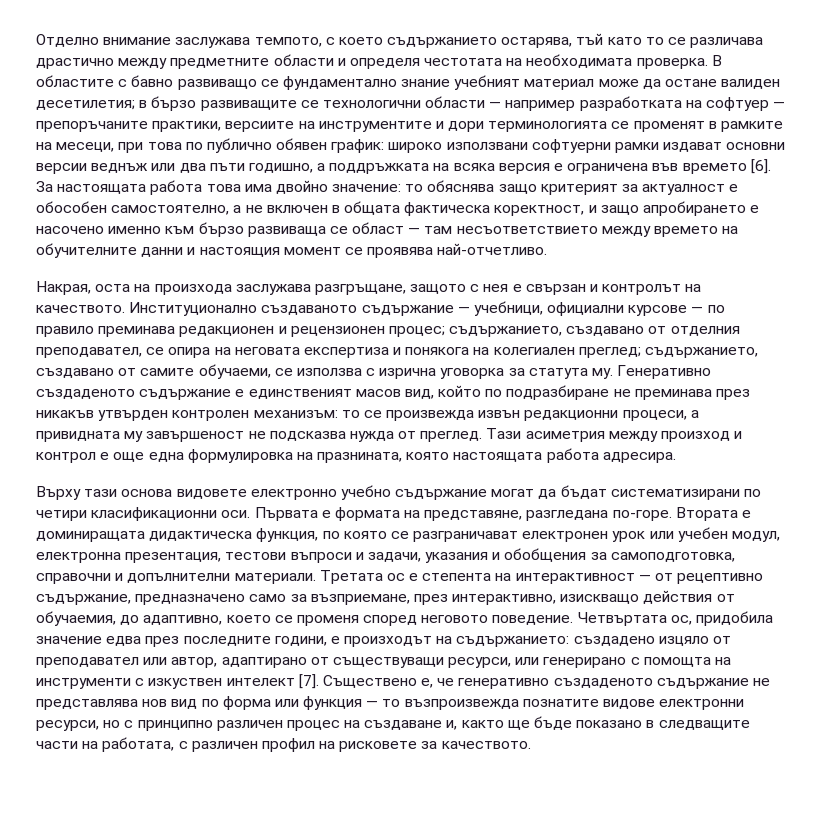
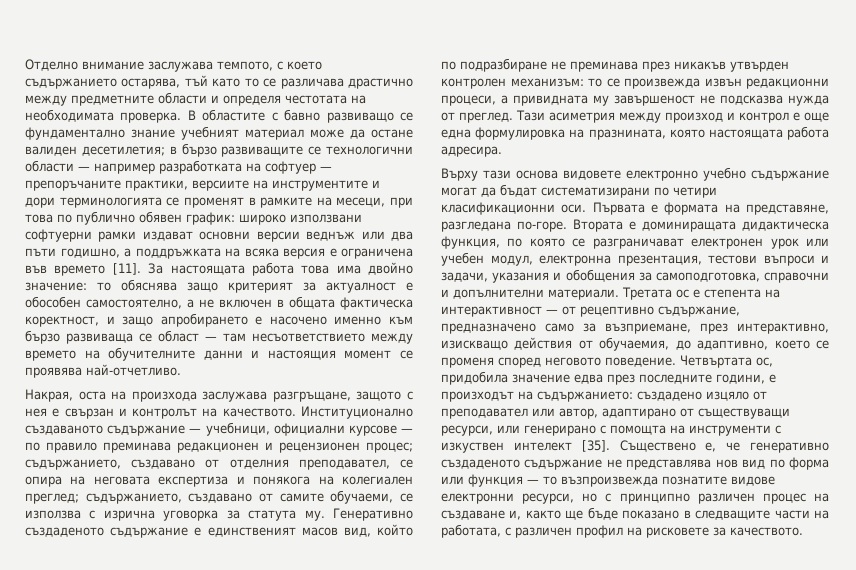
[750,159,771,174] [6]. -> [112,263,141,275] [11].
[298,674,319,689] [7]. -> [581,440,610,452] [35].

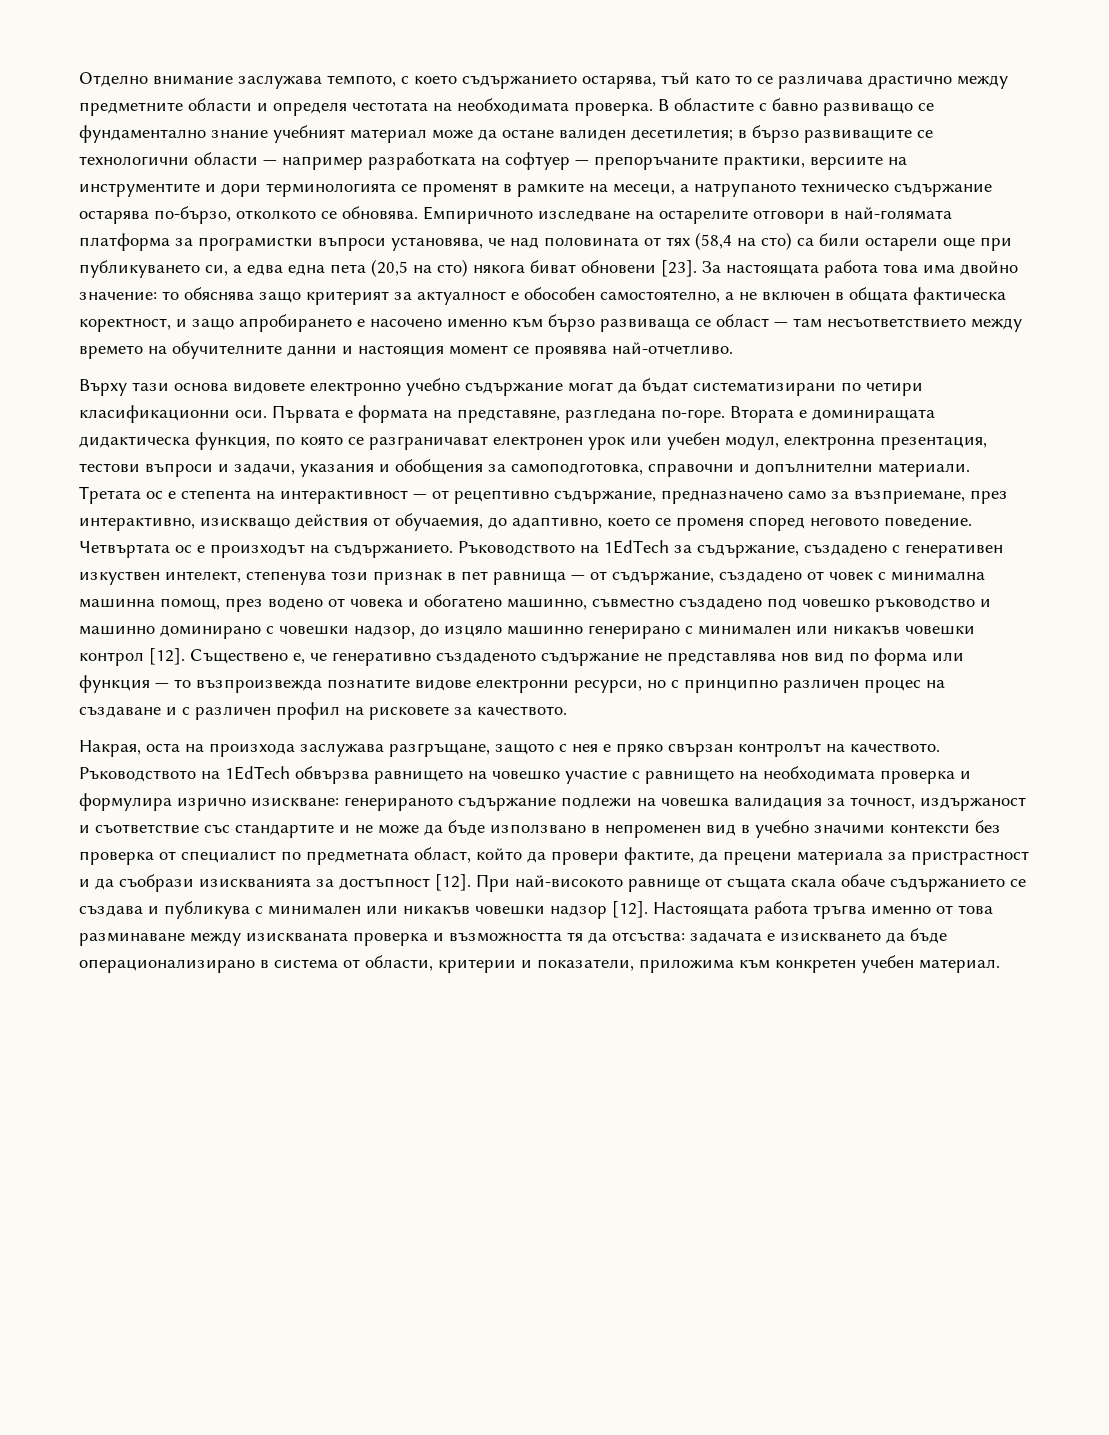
[390,197,413,208] [25,211,362,225] [25,229,413,242] [25,248,413,259] [25,263,141,276] при това по публично обявен график: широко използвани софтуерни рамки издават основни версии веднъж или два пъти годишно, а поддръжката на всяка версия е ограничена във времето [11]. -> [680,183,992,197] [79,206,952,224] [79,232,1012,251] [79,259,697,278] а натрупаното техническо съдържание остарява по-бързо, отколкото се обновява. Емпиричното изследване на остарелите отговори в най-голямата платформа за програмистки въпроси установява, че над половината от тях (58,4 на сто) са били остарели още при публикуването си, а едва една пета (20,5 на сто) някога биват обновени [23].
[25,389,413,402] [25,406,413,419] [25,422,413,436] [25,442,413,453] [25,459,413,470] [25,476,413,487] [25,490,413,504] [25,508,413,521] [25,524,414,538] [441,58,789,72] [441,78,829,89] [441,95,829,106] [441,110,829,123] [441,126,829,140] [441,146,502,157] // Накрая, оста на произхода заслужава разгръщане, защото с нея е свързан и контролът на качеството. Институционално създаваното съдържание — учебници, официални курсове — по правило преминава редакционен и рецензионен процес; съдържанието, създавано от отделния преподавател, се опира на неговата експертиза и понякога на колегиален преглед; съдържанието, създавано от самите обучаеми, се използва с изрична уговорка за статута му. Генеративно създаденото съдържание е единственият масов вид, който по подразбиране не преминава през никакъв утвърден контролен механизъм: то се произвежда извън редакционни процеси, а привидната му завършеност не подсказва нужда от преглед. Тази асиметрия между произход и контрол е още една формулировка на празнината, която настоящата работа адресира. -> (733, 348) none
[756,357,773,367] [441,371,776,385] [441,391,767,402] [441,408,790,419] [441,425,781,436] [441,440,610,453] ос, придобила значение едва през последните години, е произходът на съдържанието: създадено изцяло от преподавател или автор, адаптирано от съществуващи ресурси, или генерирано с помощта на инструменти с изкуствен интелект [35]. -> [175,540,1003,558] [79,571,985,585] [79,594,991,612] [79,625,975,639] [79,648,185,666] ос е произходът на съдържанието. Ръководството на 1EdTech за съдържание, създадено с генеративен изкуствен интелект, степенува този признак в пет равнища — от съдържание, създадено от човек с минимална машинна помощ, през водено от човека и обогатено машинно, съвместно създадено под човешко ръководство и машинно доминирано с човешки надзор, до изцяло машинно генерирано с минимален или никакъв човешки контрол [12].
[509,507,829,520] [441,524,501,538] и, както ще бъде показано в следващите части на работата, -> [166,707,177,715] и
(803, 531) none -> [79,740,940,757] [79,766,971,784] [79,793,1026,811] [79,820,1001,838] [79,847,1029,865] [79,874,1026,892] [79,901,993,919] [79,928,947,946] [79,955,1000,973] // Накрая, оста на произхода заслужава разгръщане, защото с нея е пряко свързан контролът на качеството. Ръководството на 1EdTech обвързва равнището на човешко участие с равнището на необходимата проверка и формулира изрично изискване: генерираното съдържание подлежи на човешка валидация за точност, издържаност и съответствие със стандартите и не може да бъде използвано в непроменен вид в учебно значими контексти без проверка от специалист по предметната област, който да провери фактите, да прецени материала за пристрастност и да съобрази изискванията за достъпност [12]. При най-високото равнище от същата скала обаче съдържанието се създава и публикува с минимален или никакъв човешки надзор [12]. Настоящата работа тръгва именно от това разминаване между изискваната проверка и възможността тя да отсъства: задачата е изискването да бъде операционализирано в система от области, критерии и показатели, приложима към конкретен учебен материал.

